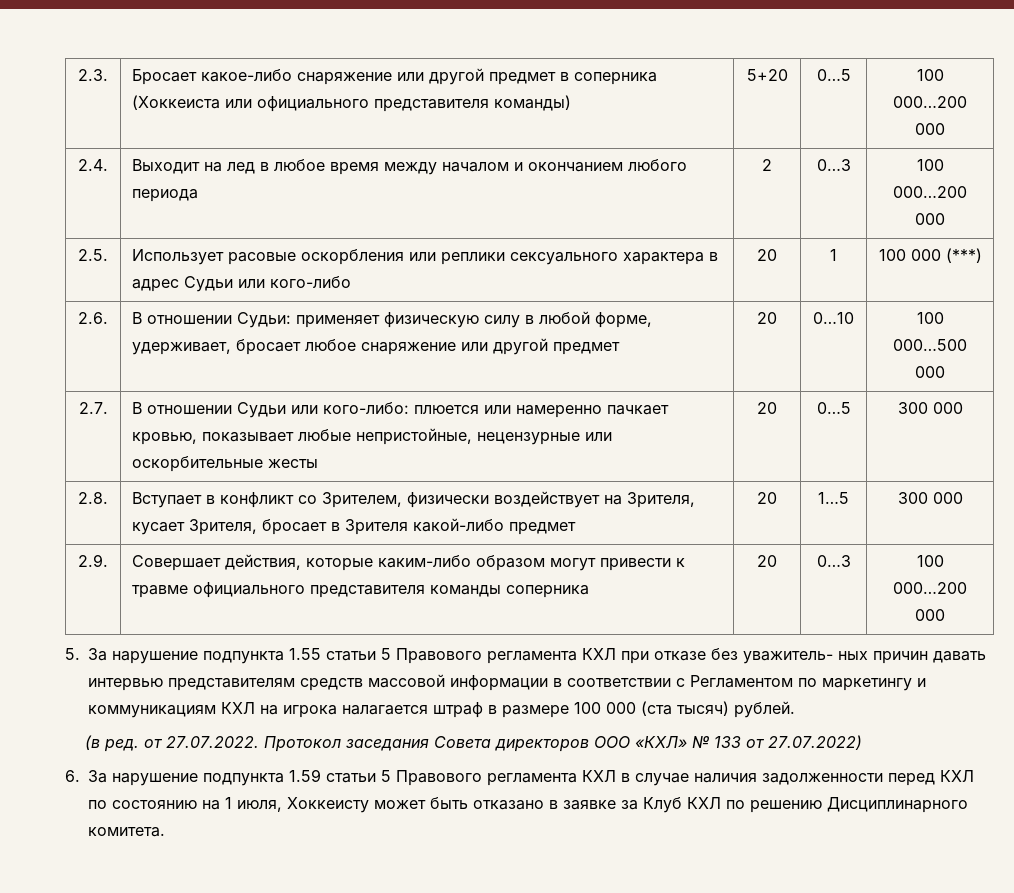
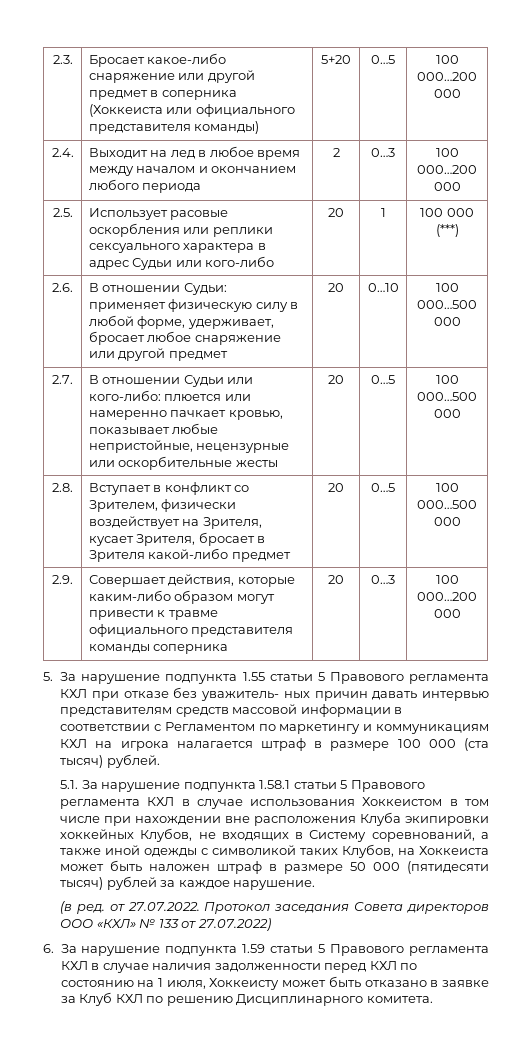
[897,402,928,414] 300 -> [435,375,459,384] [417,392,477,401] 100 000…500
[818,492,849,504] [897,492,928,504] 1…5 | 300 -> [371,483,395,492] [435,483,459,492] [417,500,477,509] 0…5 | 100 000…500
(795, 709) none -> [60,780,425,792] [60,797,489,809] [60,812,489,826] [60,828,489,842] [60,844,489,858] [60,860,489,874] [60,876,316,890] // 5.1. За нарушение подпункта 1.58.1 статьи 5 Правового регламента КХЛ в случае использования Хоккеистом в том числе при нахождении вне расположения Клуба экипировки хоккейных Клубов, не входящих в Систему соревнований, а также иной одежды с символикой таких Клубов, на Хоккеиста может быть наложен штраф в размере 50 000 (пятидесяти тысяч) рублей за каждое нарушение.

